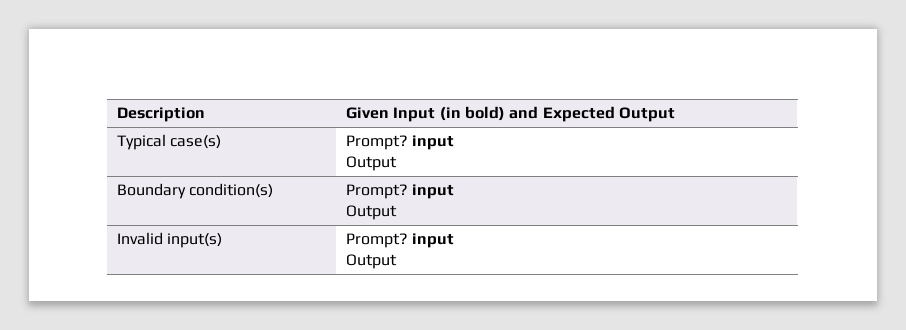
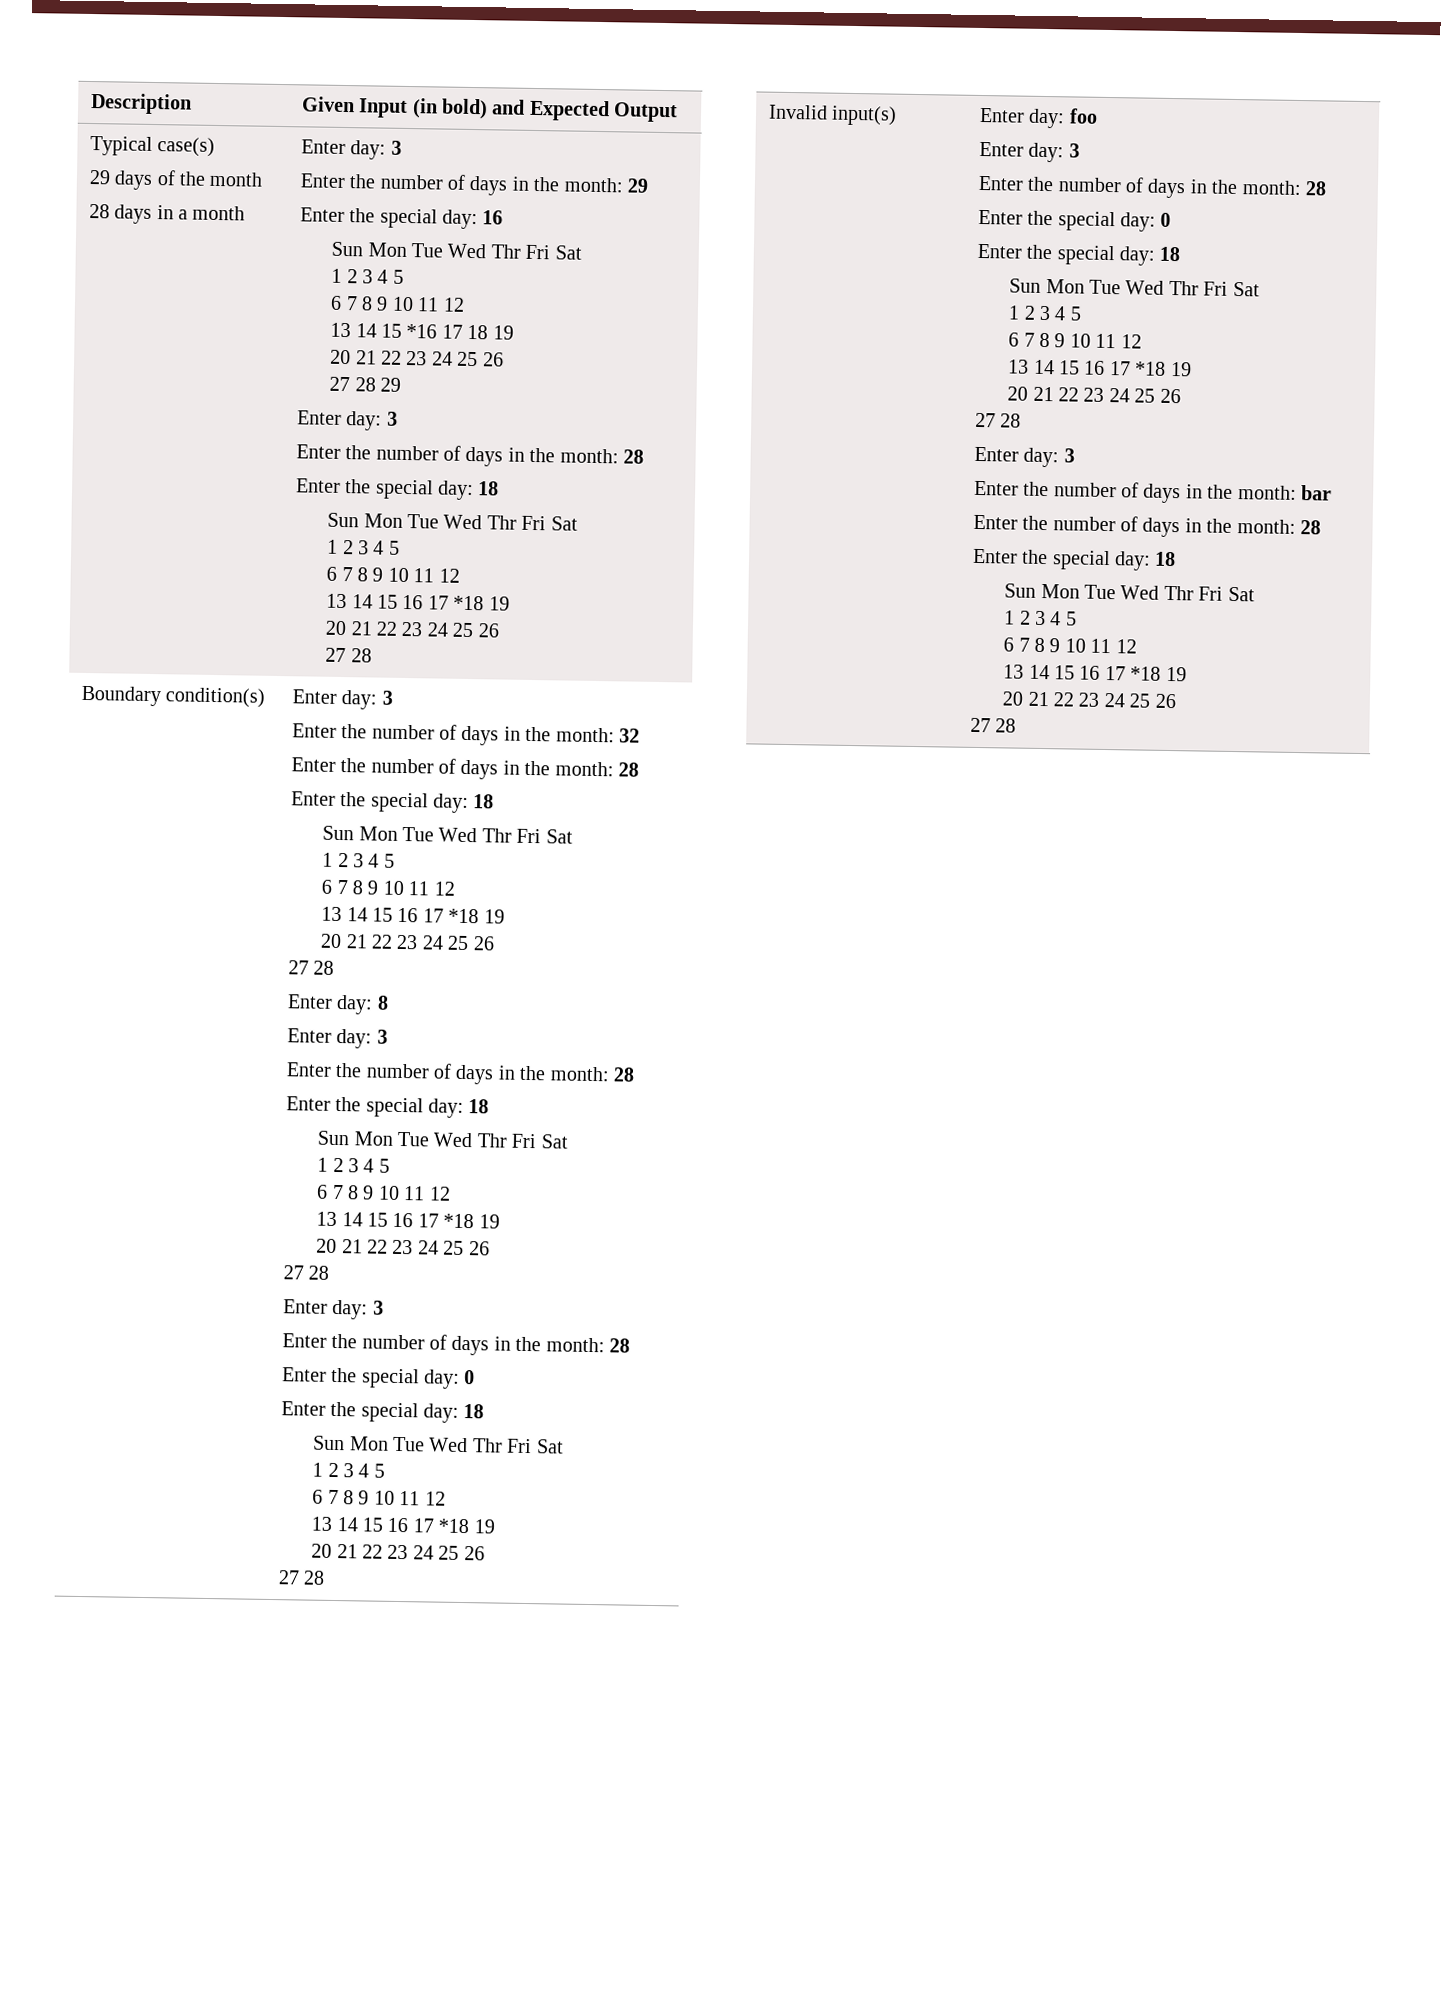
[346,135,455,150] [346,156,398,171] [117,183,274,199] [346,184,455,199] [346,205,398,220] [117,232,223,248] [346,233,455,248] [346,254,398,269] | Prompt? input // Output // Boundary condition(s) | Prompt? input // Output // Invalid input(s) | Prompt? input // Output -> [88,169,264,190] [88,203,246,224] [300,139,402,160] [299,173,650,196] [299,207,504,230] [331,241,582,260] [331,268,404,284] [330,295,465,312] [330,322,514,340] [330,349,504,367] [329,376,402,392] [296,410,398,431] [295,444,645,467] [295,478,500,501] [327,512,578,531] [327,539,400,555] [326,566,460,583] [326,593,510,611] [325,620,500,638] [325,647,372,663] [80,685,266,708] [291,689,393,710] [291,723,641,746] [290,757,640,780] [290,791,495,814] [322,825,573,844] [322,852,395,868] [321,879,455,896] [321,906,505,924] [320,933,495,951] [287,960,335,975] [286,994,389,1015] [286,1028,388,1049] [285,1062,636,1085] [285,1096,490,1118] [317,1130,568,1149] [317,1157,390,1173] [316,1184,451,1201] [316,1211,500,1229] [316,1238,490,1256] [282,1265,330,1280] [282,1299,384,1320] [281,1333,631,1356] [281,1367,476,1389] [280,1401,485,1423] [313,1435,564,1454] [312,1462,385,1478] [312,1489,446,1506] [311,1516,495,1534] [311,1543,485,1561] [277,1570,326,1585] [767,104,898,126] [978,107,1098,129] [978,141,1080,163] [977,175,1328,199] [977,209,1172,232] [976,243,1182,266] [1009,278,1260,297] [1008,305,1082,321] [1008,332,1142,349] [1007,359,1192,377] [1007,386,1181,404] [974,412,1022,428] [973,446,1075,468] [973,480,1333,504] [972,514,1322,538] [972,548,1177,571] [1004,583,1255,602] [1004,610,1077,626] [1003,637,1137,654] [1003,664,1187,682] [1002,691,1176,709] [969,717,1017,733] // 29 days of the month // 28 days in a month | Enter day: 3 // Enter the number of days in the month: 29 // Enter the special day: 16 // Sun Mon Tue Wed Thr Fri Sat // 1 2 3 4 5 // 6 7 8 9 10 11 12 // 13 14 15 *16 17 18 19 // 20 21 22 23 24 25 26 // 27 28 29 // Enter day: 3 // Enter the number of days in the month: 28 // Enter the special day: 18 // Sun Mon Tue Wed Thr Fri Sat // 1 2 3 4 5 // 6 7 8 9 10 11 12 // 13 14 15 16 17 *18 19 // 20 21 22 23 24 25 26 // 27 28 // Boundary condition(s) | Enter day: 3 // Enter the number of days in the month: 32 // Enter the number of days in the month: 28 // Enter the special day: 18 // Sun Mon Tue Wed Thr Fri Sat // 1 2 3 4 5 // 6 7 8 9 10 11 12 // 13 14 15 16 17 *18 19 // 20 21 22 23 24 25 26 // 27 28 // Enter day: 8 // Enter day: 3 // Enter the number of days in the month: 28 // Enter the special day: 18 // Sun Mon Tue Wed Thr Fri Sat // 1 2 3 4 5 // 6 7 8 9 10 11 12 // 13 14 15 16 17 *18 19 // 20 21 22 23 24 25 26 // 27 28 // Enter day: 3 // Enter the number of days in the month: 28 // Enter the special day: 0 // Enter the special day: 18 // Sun Mon Tue Wed Thr Fri Sat // 1 2 3 4 5 // 6 7 8 9 10 11 12 // 13 14 15 16 17 *18 19 // 20 21 22 23 24 25 26 // 27 28 // Invalid input(s) | Enter day: foo // Enter day: 3 // Enter the number of days in the month: 28 // Enter the special day: 0 // Enter the special day: 18 // Sun Mon Tue Wed Thr Fri Sat // 1 2 3 4 5 // 6 7 8 9 10 11 12 // 13 14 15 16 17 *18 19 // 20 21 22 23 24 25 26 // 27 28 // Enter day: 3 // Enter the number of days in the month: bar // Enter the number of days in the month: 28 // Enter the special day: 18 // Sun Mon Tue Wed Thr Fri Sat // 1 2 3 4 5 // 6 7 8 9 10 11 12 // 13 14 15 16 17 *18 19 // 20 21 22 23 24 25 26 // 27 28

